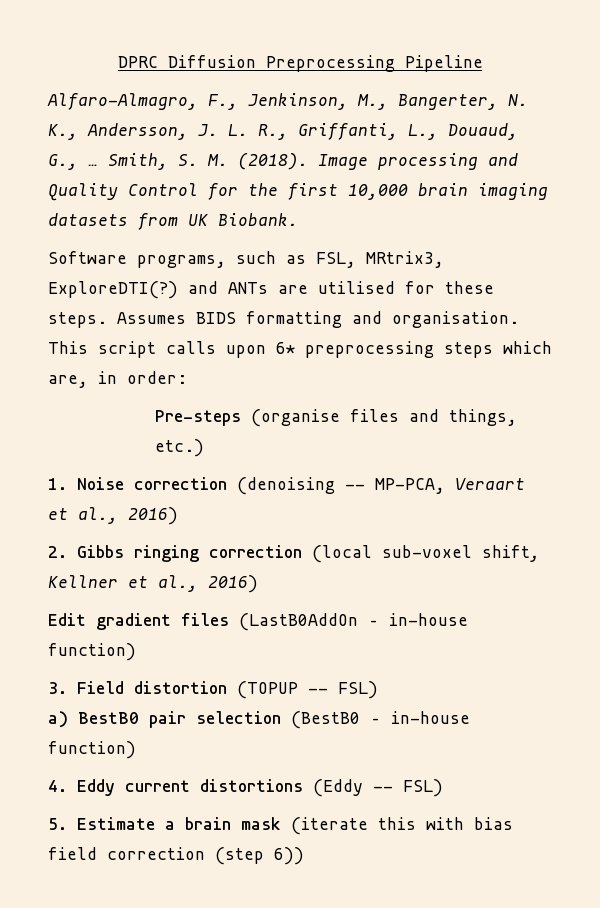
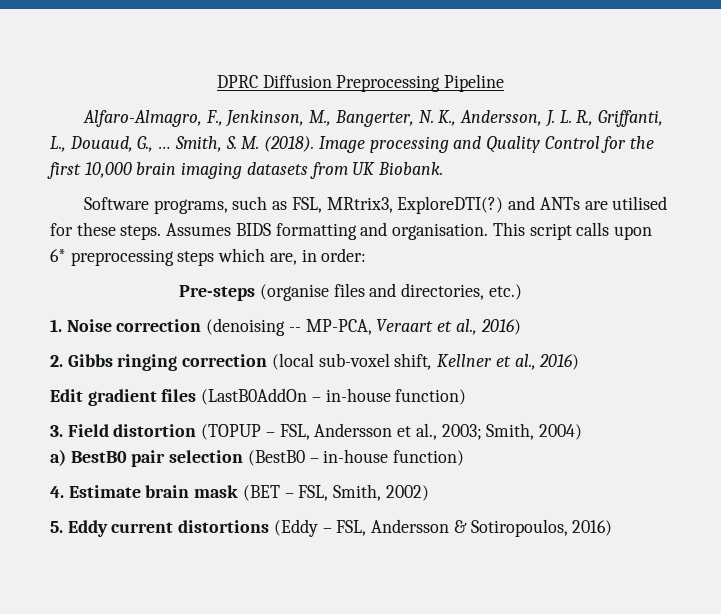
[448,409,517,426] things, -> [401,283,485,300] directories,
[308,681,378,699] -- FSL) -> [265,423,582,440] – FSL, Andersson et al., 2003; Smith, 2004)
[77,779,443,797] [48,817,513,835] [48,847,304,865] Eddy current distortions (Eddy -- FSL) // 5. Estimate a brain mask (iterate this with bias field correction (step 6)) -> [68,484,429,501] [50,519,613,537] Estimate brain mask (BET – FSL, Smith, 2002) // 5. Eddy current distortions (Eddy – FSL, Andersson & Sotiropoulos, 2016)

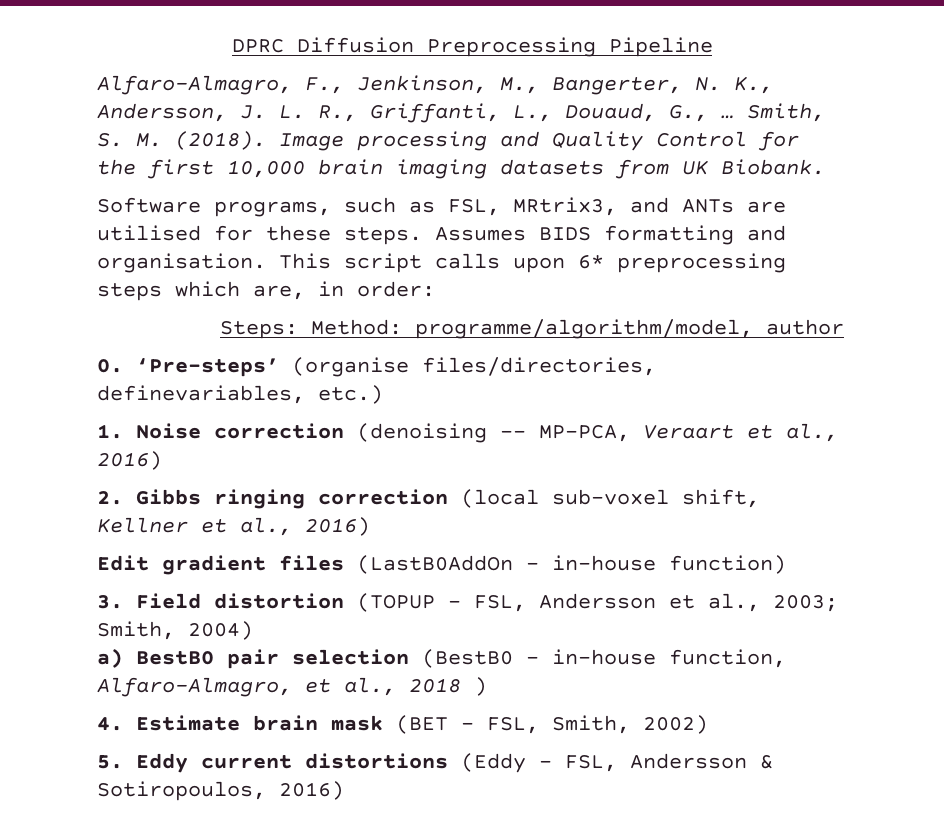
[397,196,504,214] ExploreDTI(?) -> (617, 206) none
[179,283,485,301] Pre-steps (organise files and directories, -> [219,319,844,339] [97,357,656,377] [97,385,305,404] Steps: Method: programme/algorithm/model, author // 0. ‘Pre-steps’ (organise files/directories, definevariables,
[393,450,465,466] function) -> [669,649,786,668] [97,677,487,697] function, Alfaro-Almagro, et al., 2018 )

